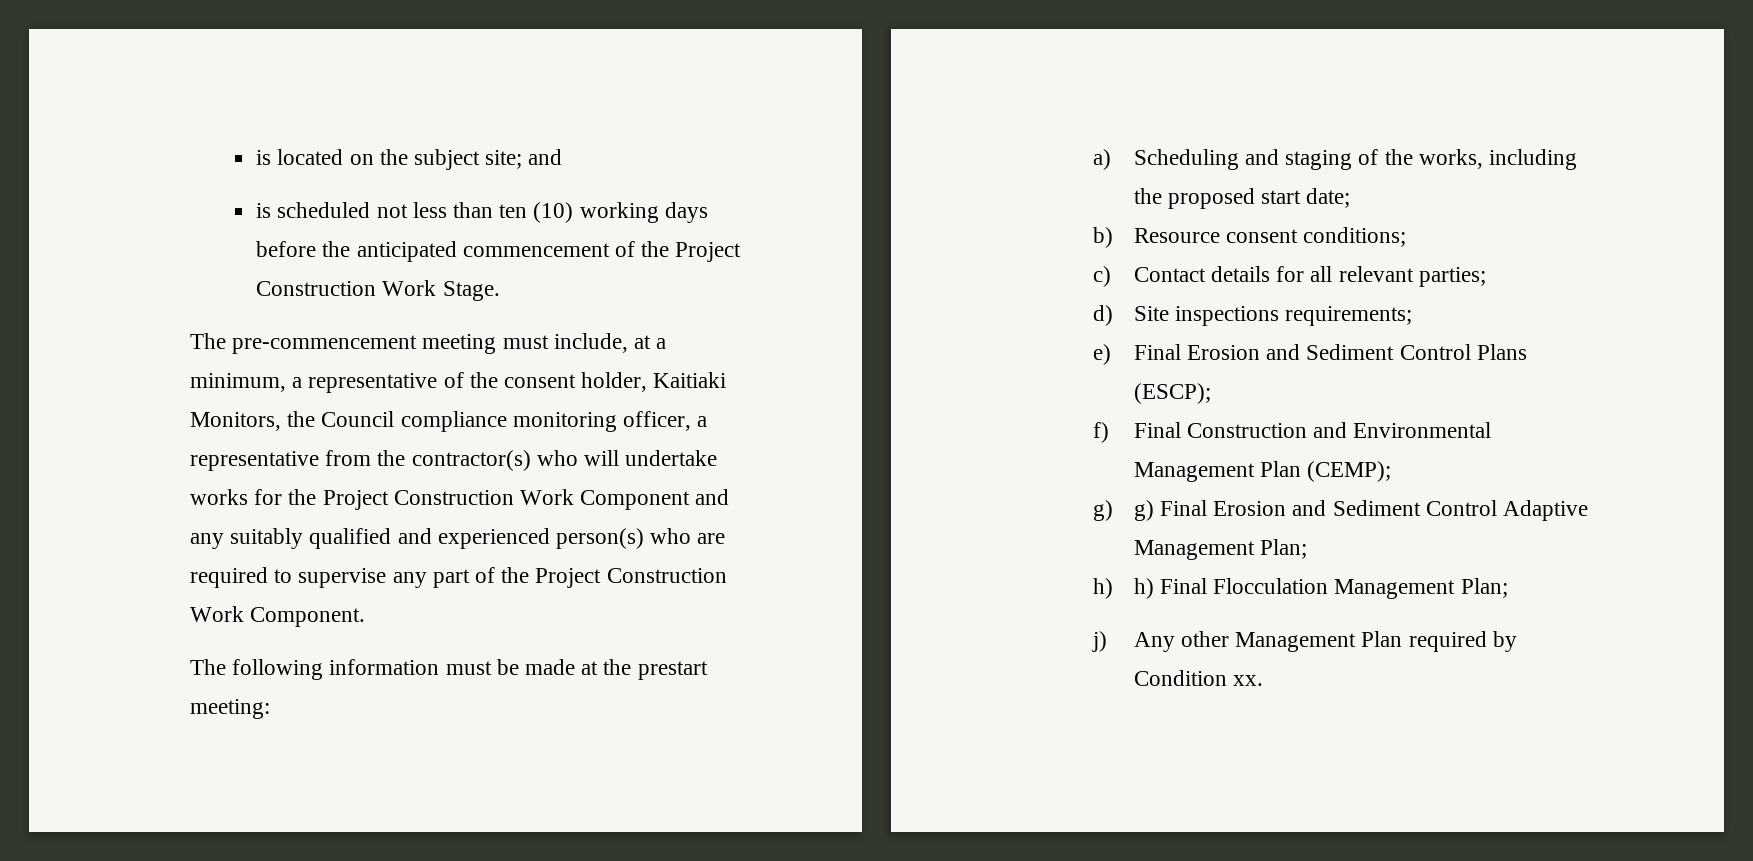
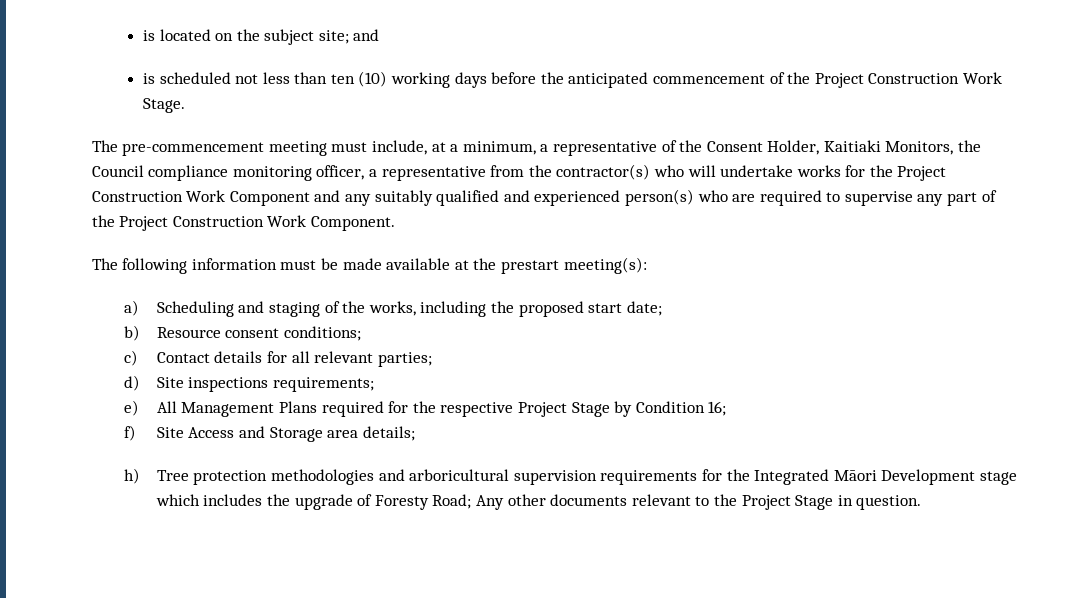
[503,372,648,392] consent holder, -> [706,140,820,155] Consent Holder,
(575, 667) none -> [386,258,451,270] available
[189,699,270,719] meeting: -> [563,257,647,274] meeting(s):
[1133,344,1527,360] [1133,383,1211,404] [1092,422,1492,443] [1133,461,1392,482] [1092,500,1589,521] [1133,539,1308,560] [1092,578,1508,599] [1091,631,1517,652] [1133,670,1264,686] Final Erosion and Sediment Control Plans (ESCP); // f) Final Construction and Environmental Management Plan (CEMP); // g) g) Final Erosion and Sediment Control Adaptive Management Plan; // h) h) Final Flocculation Management Plan; // j) Any other Management Plan required by Condition xx. -> [156,401,727,417] [124,425,415,442] [124,468,1017,485] [155,494,922,510] All Management Plans required for the respective Project Stage by Condition 16; // f) Site Access and Storage area details; // h) Tree protection methodologies and arboricultural supervision requirements for the Integrated Māori Development stage which includes the upgrade of Foresty Road; Any other documents relevant to the Project Stage in question.

